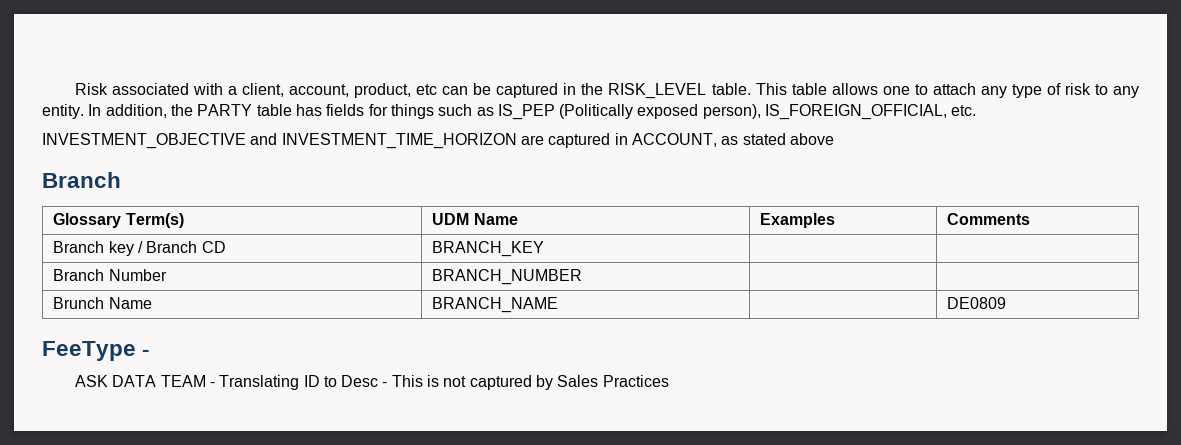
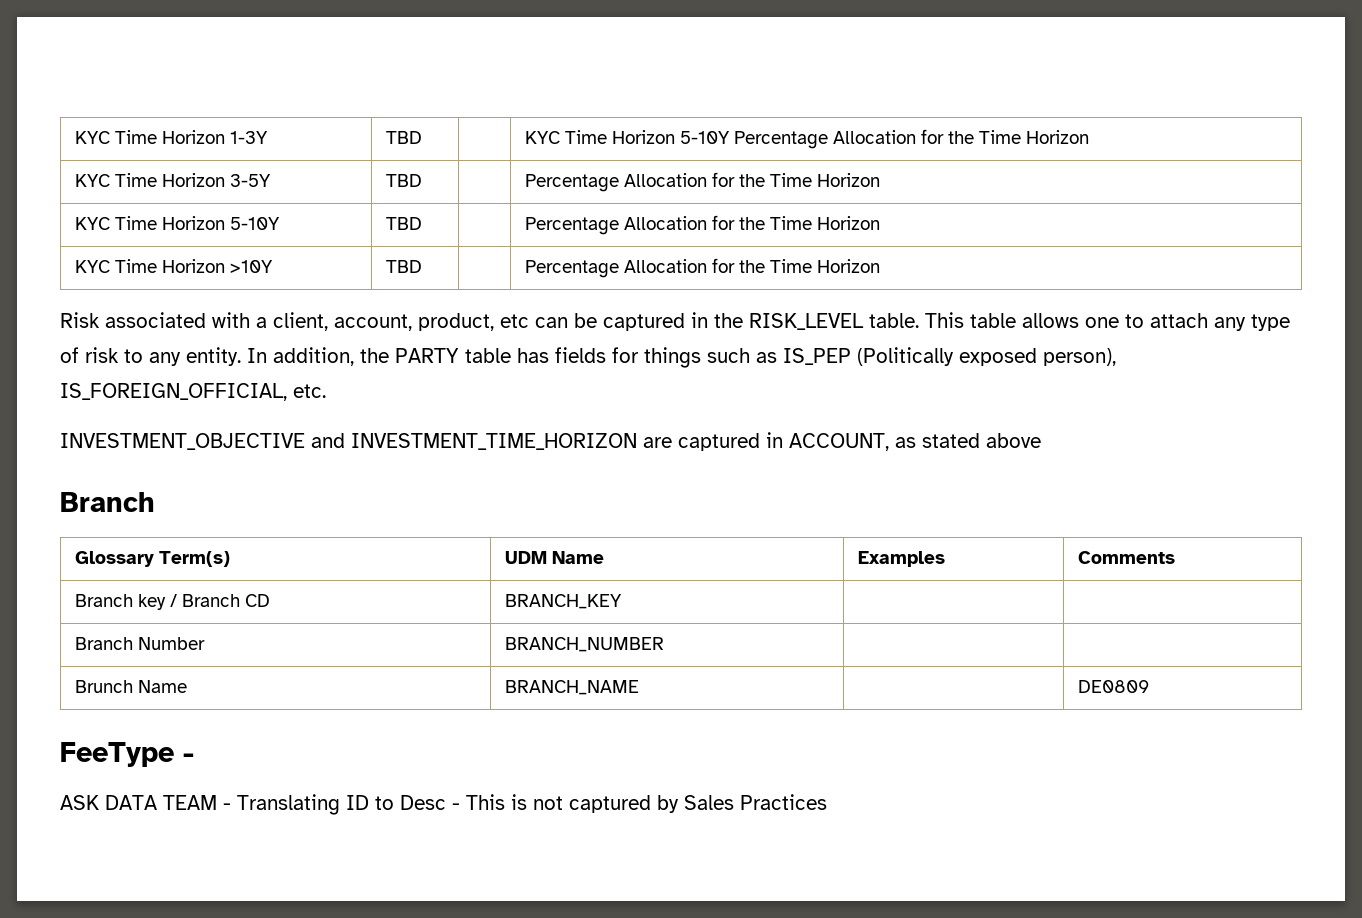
(74, 89) none -> [75,130,269,144] [386,131,423,144] [525,129,1090,149] [75,173,272,187] [386,174,423,187] [525,172,881,192] [75,216,281,230] [386,217,423,230] [525,215,881,235] [75,259,274,273] [386,260,423,273] [525,258,881,278] KYC Time Horizon 1-3Y | TBD | | KYC Time Horizon 5-10Y Percentage Allocation for the Time Horizon // KYC Time Horizon 3-5Y | TBD | | Percentage Allocation for the Time Horizon // KYC Time Horizon 5-10Y | TBD | | Percentage Allocation for the Time Horizon // KYC Time Horizon >10Y | TBD | | Percentage Allocation for the Time Horizon //

